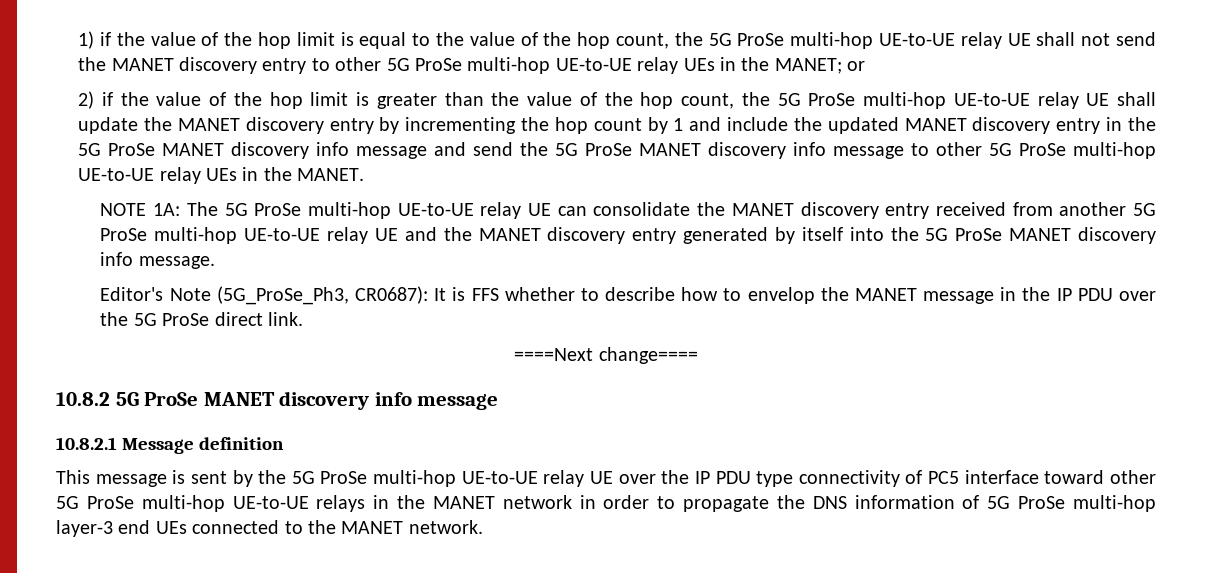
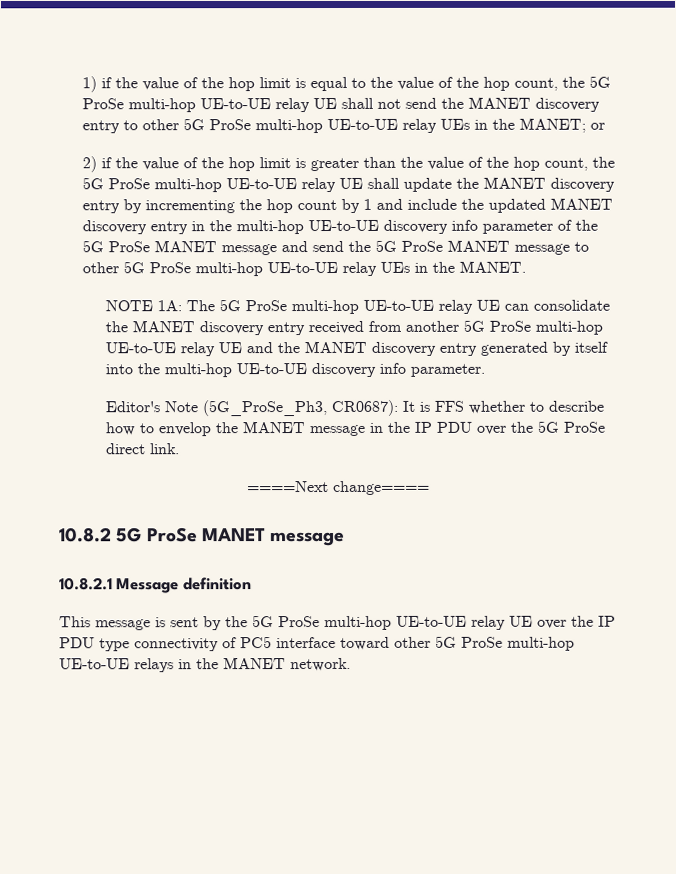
[78,142,350,159] 5G ProSe MANET discovery info -> [235,219,598,235] [81,240,217,253] multi-hop UE-to-UE discovery info parameter of the 5G ProSe MANET
[708,142,827,159] discovery info -> (510, 245) none
[925,227,1156,244] [100,252,215,269] 5G ProSe MANET discovery info message. -> [164,362,486,378] multi-hop UE-to-UE discovery info parameter.
[279,391,412,410] discovery info -> (266, 535) none
[502,495,1157,512] [56,520,404,537] network in order to propagate the DNS information of 5G ProSe multi-hop layer-3 end UEs connected to the MANET -> (286, 663) none

